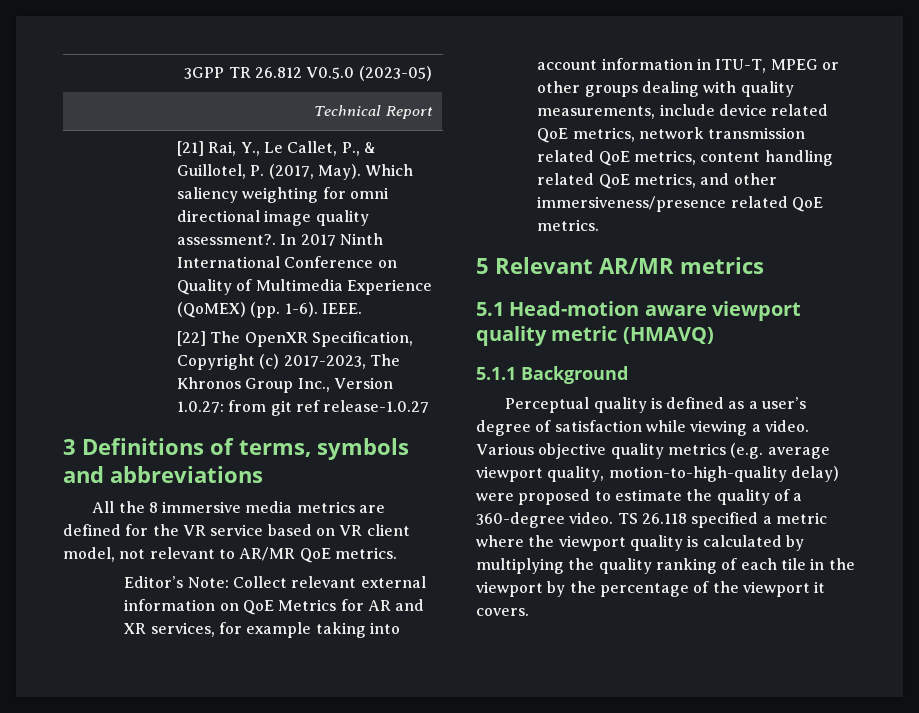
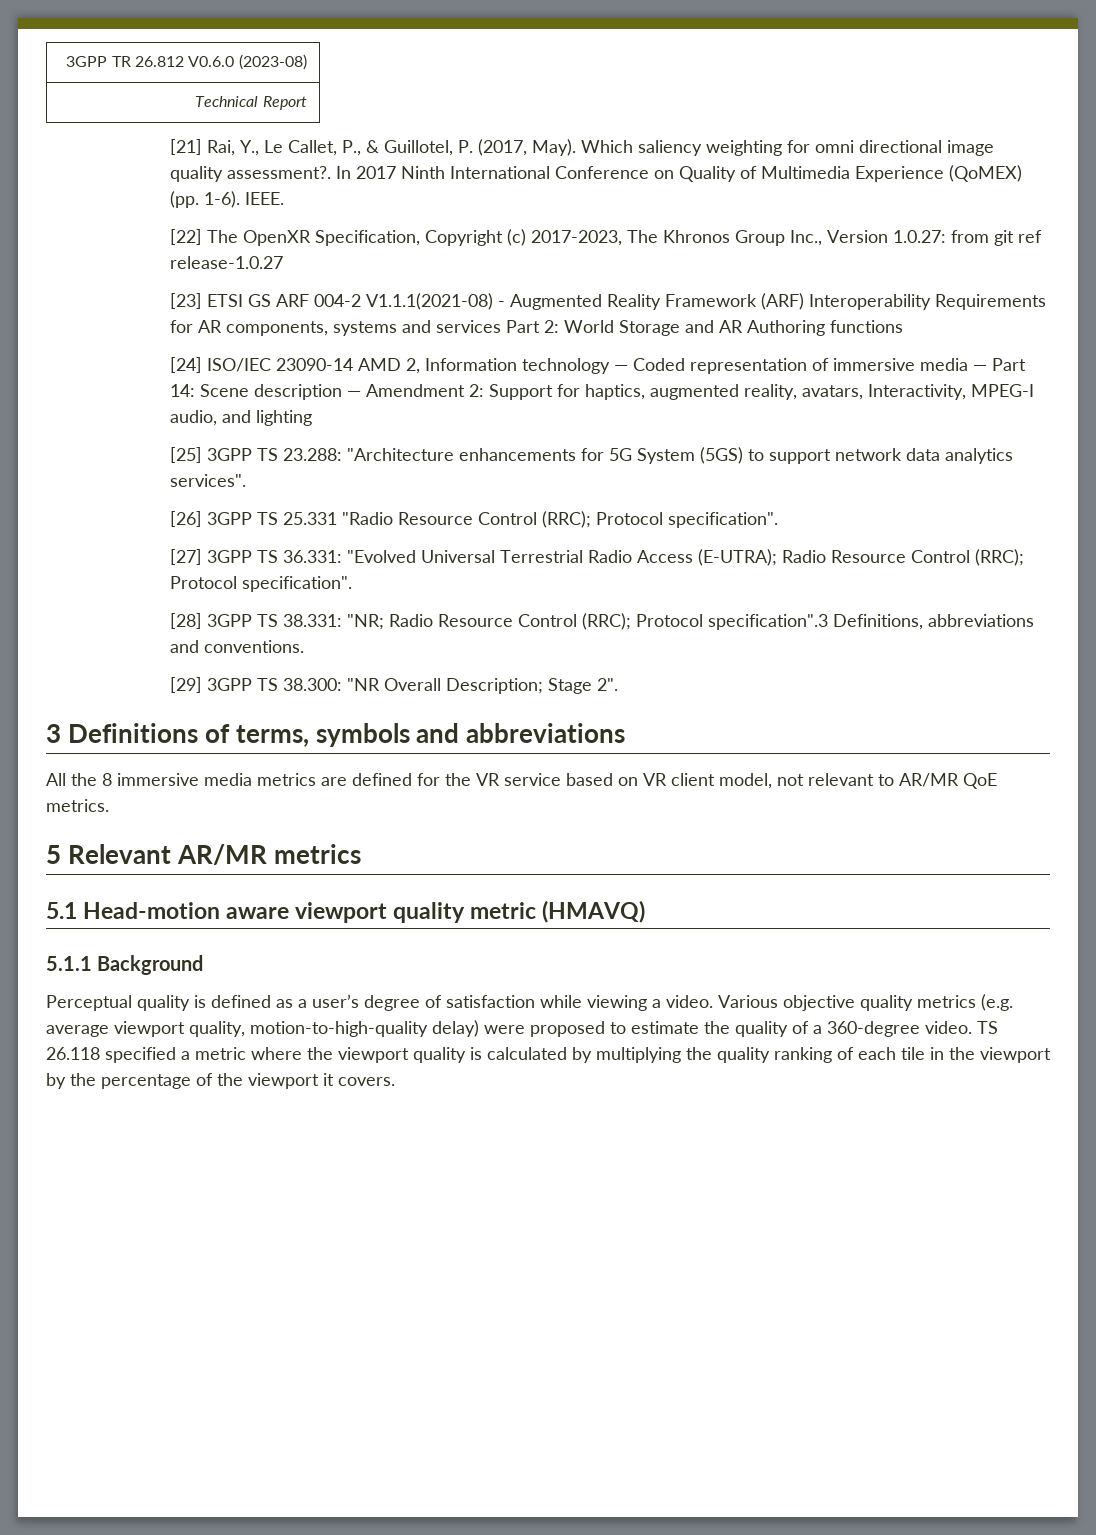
[306,66,432,81] V0.5.0 (2023-05) -> [188,54,307,70] V0.6.0 (2023-08)
(430, 406) none -> [170,293,1047,310] [170,320,904,336] [170,357,1027,374] [170,384,1035,400] [170,410,313,426] [170,447,1014,464] [170,474,247,487] [170,511,779,528] [170,549,1025,566] [170,576,353,592] [170,613,1035,630] [170,640,305,653] [170,677,619,694] // [23] ETSI GS ARF 004-2 V1.1.1(2021-08) - Augmented Reality Framework (ARF) Interoperability Requirements for AR components, systems and services Part 2: World Storage and AR Authoring functions // [24] ISO/IEC 23090-14 AMD 2, Information technology — Coded representation of immersive media — Part 14: Scene description — Amendment 2: Support for haptics, augmented reality, avatars, Interactivity, MPEG-I audio, and lighting // [25] 3GPP TS 23.288: "Architecture enhancements for 5G System (5GS) to support network data analytics services". // [26] 3GPP TS 25.331 "Radio Resource Control (RRC); Protocol specification". // [27] 3GPP TS 36.331: "Evolved Universal Terrestrial Radio Access (E-UTRA); Radio Resource Control (RRC); Protocol specification". // [28] 3GPP TS 38.331: "NR; Radio Resource Control (RRC); Protocol specification".3 Definitions, abbreviations and conventions. // [29] 3GPP TS 38.300: "NR Overall Description; Stage 2".
[124,576,426,588] [124,599,425,615] [124,622,400,638] [537,58,839,73] [537,81,794,97] [537,104,829,119] [537,127,806,143] [537,150,833,166] [537,173,777,189] [537,196,823,212] [537,219,600,231] // Editor’s Note: Collect relevant external information on QoE Metrics for AR and XR services, for example taking into account information in ITU-T, MPEG or other groups dealing with quality measurements, include device related QoE metrics, network transmission related QoE metrics, content handling related QoE metrics, and other immersiveness/presence related QoE metrics. -> (109, 805) none

